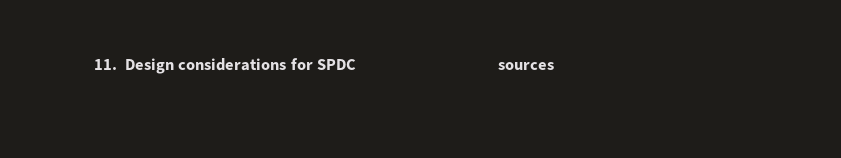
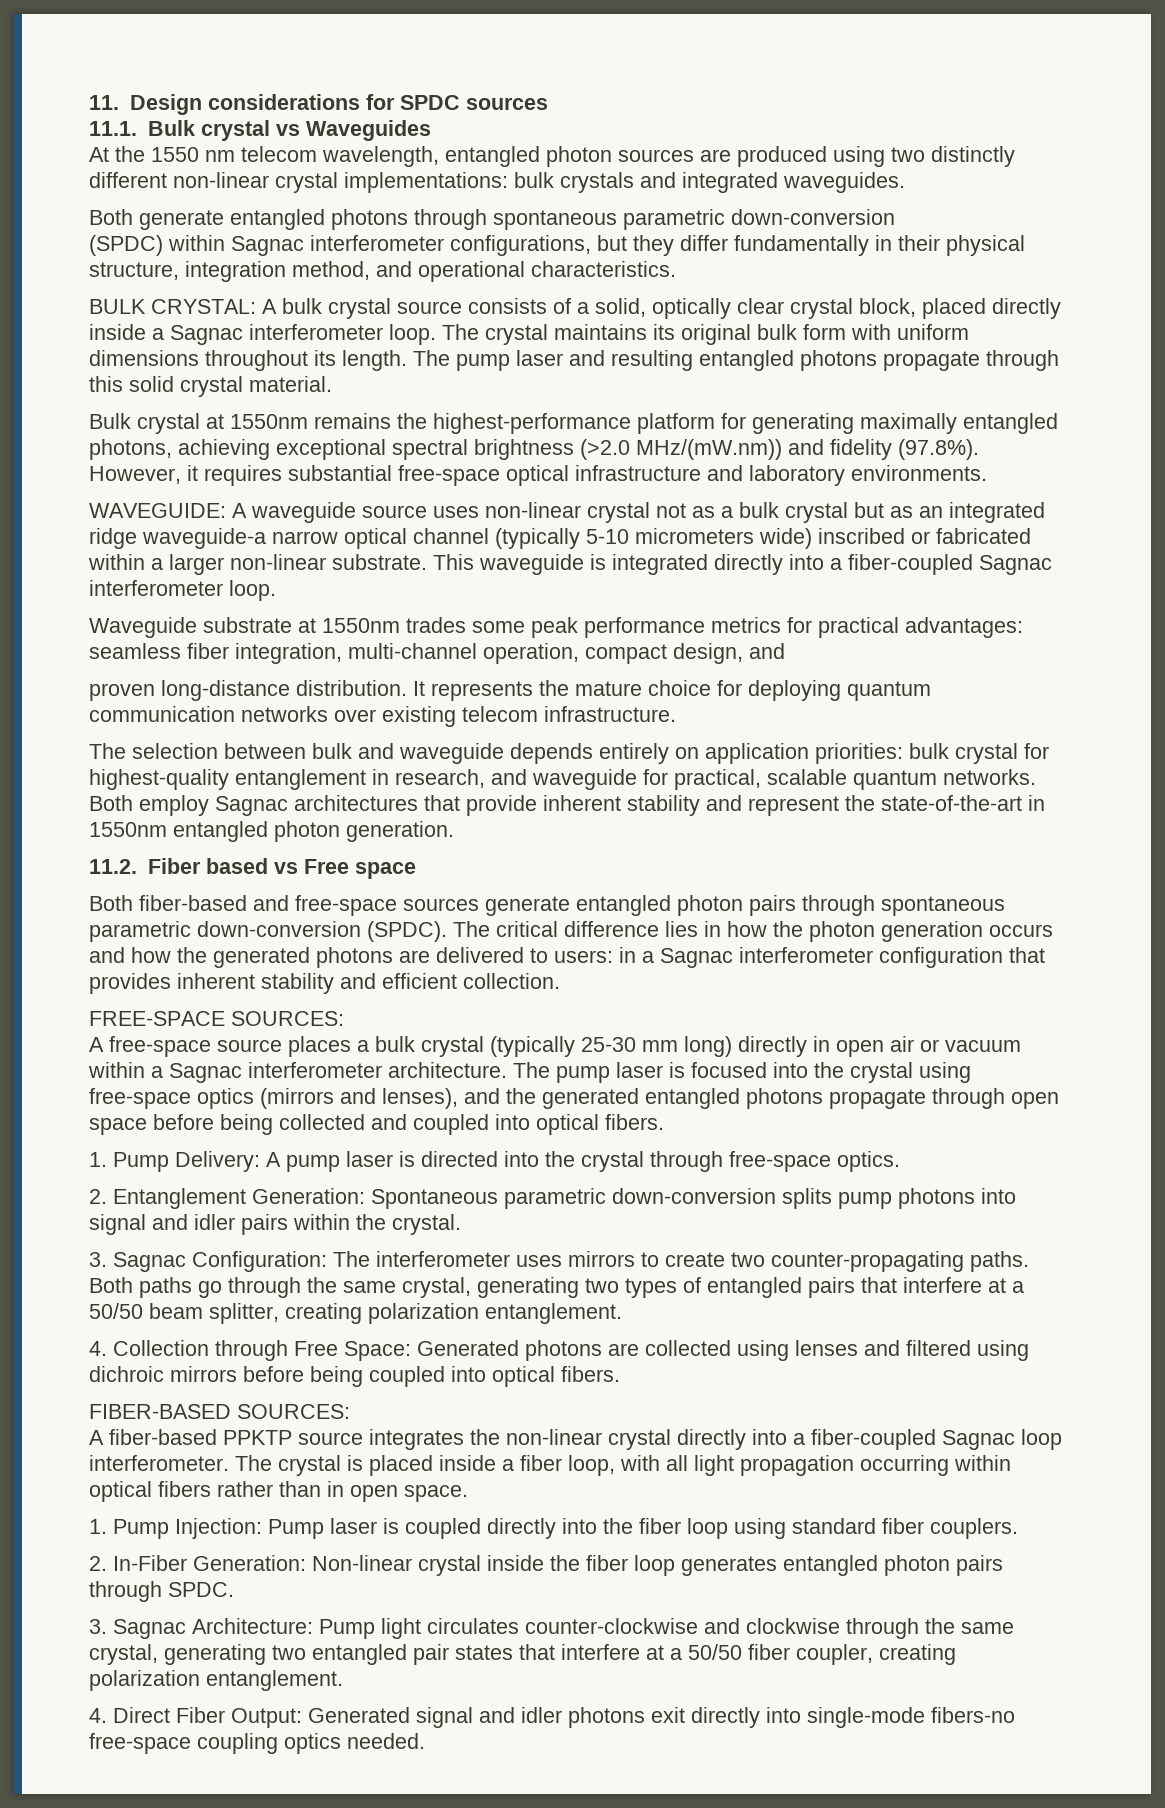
(554, 66) none -> [88,120,431,141] [88,146,1015,167] [88,172,905,193] [88,209,895,230] [88,235,1025,256] [88,261,676,282] [88,298,1061,319] [88,324,969,345] [88,350,1059,371] [88,376,332,397] [88,413,1058,434] [88,439,979,460] [88,465,987,486] [88,502,1045,523] [88,528,1031,549] [87,554,1052,575] [88,580,276,601] [88,617,1023,638] [88,643,785,664] [88,680,931,701] [88,706,676,727] [88,743,1049,764] [88,769,1036,790] [88,795,1045,816] [88,821,454,842] [88,858,416,879] [88,895,1005,916] [88,921,1053,942] [88,947,1045,968] [88,973,560,994] [88,1011,344,1026] [88,1036,1021,1057] [87,1062,971,1083] [88,1088,1059,1109] [88,1114,664,1135] [88,1151,900,1172] [88,1188,1016,1209] [88,1214,461,1235] [88,1251,1029,1272] [88,1277,1024,1298] [88,1303,622,1324] [88,1340,1029,1361] [88,1366,620,1387] [88,1404,350,1419] [88,1429,1062,1450] [88,1455,1011,1476] [88,1481,468,1502] [88,1518,1018,1539] [88,1555,1003,1576] [88,1581,234,1602] [88,1618,1014,1639] [88,1644,956,1665] [88,1670,343,1691] [88,1707,1015,1728] [88,1733,425,1754] // 11.1. Bulk crystal vs Waveguides // At the 1550 nm telecom wavelength, entangled photon sources are produced using two distinctly different non-linear crystal implementations: bulk crystals and integrated waveguides. // Both generate entangled photons through spontaneous parametric down-conversion // (SPDC) within Sagnac interferometer configurations, but they differ fundamentally in their physical structure, integration method, and operational characteristics. // BULK CRYSTAL: A bulk crystal source consists of a solid, optically clear crystal block, placed directly inside a Sagnac interferometer loop. The crystal maintains its original bulk form with uniform dimensions throughout its length. The pump laser and resulting entangled photons propagate through this solid crystal material. // Bulk crystal at 1550nm remains the highest-performance platform for generating maximally entangled photons, achieving exceptional spectral brightness (>2.0 MHz/(mW.nm)) and fidelity (97.8%). However, it requires substantial free-space optical infrastructure and laboratory environments. // WAVEGUIDE: A waveguide source uses non-linear crystal not as a bulk crystal but as an integrated ridge waveguide-a narrow optical channel (typically 5-10 micrometers wide) inscribed or fabricated within a larger non-linear substrate. This waveguide is integrated directly into a fiber-coupled Sagnac interferometer loop. // Waveguide substrate at 1550nm trades some peak performance metrics for practical advantages: seamless fiber integration, multi-channel operation, compact design, and // proven long-distance distribution. It represents the mature choice for deploying quantum communication networks over existing telecom infrastructure. // The selection between bulk and waveguide depends entirely on application priorities: bulk crystal for highest-quality entanglement in research, and waveguide for practical, scalable quantum networks. Both employ Sagnac architectures that provide inherent stability and represent the state-of-the-art in 1550nm entangled photon generation. // 11.2. Fiber based vs Free space // Both fiber-based and free-space sources generate entangled photon pairs through spontaneous parametric down-conversion (SPDC). The critical difference lies in how the photon generation occurs and how the generated photons are delivered to users: in a Sagnac interferometer configuration that provides inherent stability and efficient collection. // FREE-SPACE SOURCES: // A free-space source places a bulk crystal (typically 25-30 mm long) directly in open air or vacuum within a Sagnac interferometer architecture. The pump laser is focused into the crystal using free-space optics (mirrors and lenses), and the generated entangled photons propagate through open space before being collected and coupled into optical fibers. // 1. Pump Delivery: A pump laser is directed into the crystal through free-space optics. // 2. Entanglement Generation: Spontaneous parametric down-conversion splits pump photons into signal and idler pairs within the crystal. // 3. Sagnac Configuration: The interferometer uses mirrors to create two counter-propagating paths. Both paths go through the same crystal, generating two types of entangled pairs that interfere at a 50/50 beam splitter, creating polarization entanglement. // 4. Collection through Free Space: Generated photons are collected using lenses and filtered using dichroic mirrors before being coupled into optical fibers. // FIBER-BASED SOURCES: // A fiber-based PPKTP source integrates the non-linear crystal directly into a fiber-coupled Sagnac loop interferometer. The crystal is placed inside a fiber loop, with all light propagation occurring within optical fibers rather than in open space. // 1. Pump Injection: Pump laser is coupled directly into the fiber loop using standard fiber couplers. // 2. In-Fiber Generation: Non-linear crystal inside the fiber loop generates entangled photon pairs through SPDC. // 3. Sagnac Architecture: Pump light circulates counter-clockwise and clockwise through the same crystal, generating two entangled pair states that interfere at a 50/50 fiber coupler, creating polarization entanglement. // 4. Direct Fiber Output: Generated signal and idler photons exit directly into single-mode fibers-no free-space coupling optics needed.

